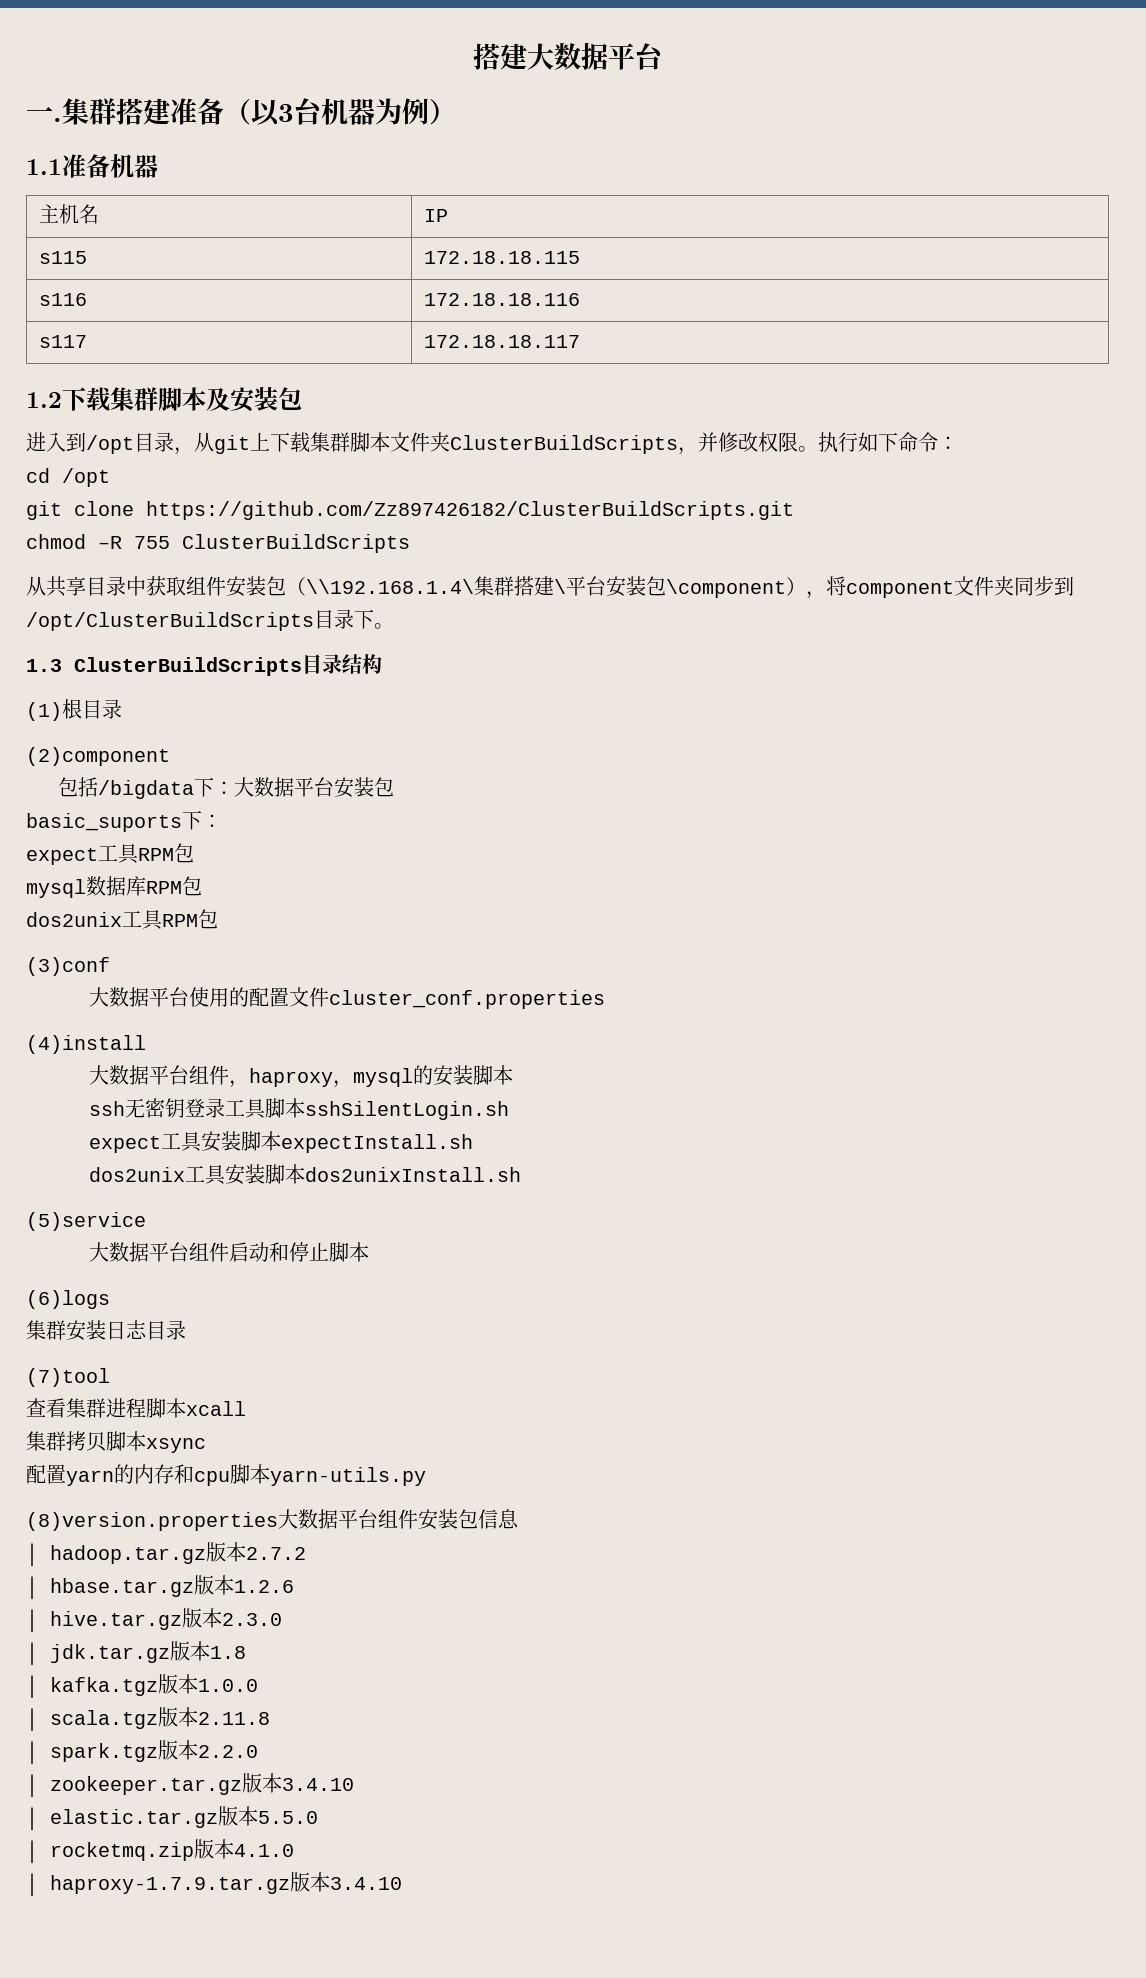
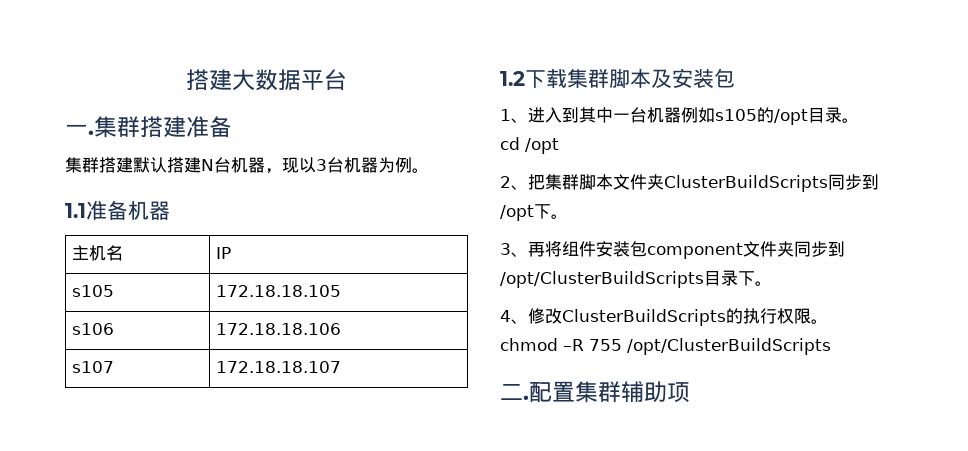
[224,99,251,125] （ -> [65,157,299,174] // 集群搭建默认搭建N台机器，现
[429,99,456,125] ） -> [412,168,429,173] 。
[39,251,88,264] [424,251,581,264] [39,293,88,306] [424,293,581,306] [39,335,88,348] [424,335,581,348] s115 | 172.18.18.115 // s116 | 172.18.18.116 // s117 | 172.18.18.117 -> [72,285,115,297] [216,285,342,297] [72,323,115,335] [216,323,342,335] [72,361,115,373] [216,361,342,373] s105 | 172.18.18.105 // s106 | 172.18.18.106 // s107 | 172.18.18.107
[26,432,310,455] 进入到/opt目录，从git上下载 -> [500,107,859,125] [500,137,559,154] [500,174,545,190] 1、进入到其中一台机器例如s105的/opt目录。 // cd /opt // 2、把
[678,432,958,455] [26,468,110,487] [26,501,794,520] [26,534,410,553] [26,576,846,599] ，并修改权限。执行如下命令： // cd /opt // git clone https://github.com/Zz897426182/ClusterBuildScripts.git // chmod –R 755 ClusterBuildScripts // 从共享目录中获取组件安装包（\\192.168.1.4\集群搭建\平台安装包\component），将 -> [828,174,879,190] [500,204,568,221] [500,241,647,257] 同步到/opt下。 // 3、再将组件安装包
[26,654,382,676] [26,699,122,721] [26,747,170,766] [57,777,394,799] [26,810,222,832] [26,843,194,865] [26,876,202,898] [26,909,218,930] [26,957,110,976] [89,987,606,1009] [26,1035,146,1054] [89,1065,514,1088] [89,1098,510,1120] [89,1131,474,1153] [89,1164,522,1185] [26,1212,146,1231] [89,1242,370,1262] [26,1290,110,1309] [26,1320,186,1341] [26,1368,110,1387] [26,1398,246,1418] [26,1431,206,1453] [26,1464,426,1486] [26,1509,519,1531] [26,1542,306,1566] [26,1575,294,1599] [26,1608,282,1632] [26,1641,246,1665] [26,1674,258,1698] [26,1707,270,1731] [26,1740,258,1764] [26,1773,354,1797] [26,1806,318,1830] [26,1839,294,1863] [26,1872,402,1896] 1.3 ClusterBuildScripts目录结构 // (1)根目录 // (2)component // 包括/bigdata下：大数据平台安装包 // basic_suports下： // expect工具RPM包 // mysql数据库RPM包 // dos2unix工具RPM包 // (3)conf // 大数据平台使用的配置文件cluster_conf.properties // (4)install // 大数据平台组件，haproxy，mysql的安装脚本 // ssh无密钥登录工具脚本sshSilentLogin.sh // expect工具安装脚本expectInstall.sh // dos2unix工具安装脚本dos2unixInstall.sh // (5)service // 大数据平台组件启动和停止脚本 // (6)logs // 集群安装日志目录 // (7)tool // 查看集群进程脚本xcall // 集群拷贝脚本xsync // 配置yarn的内存和cpu脚本yarn-utils.py // (8)version.properties大数据平台组件安装包信息 // │ hadoop.tar.gz版本2.7.2 // │ hbase.tar.gz版本1.2.6 // │ hive.tar.gz版本2.3.0 // │ jdk.tar.gz版本1.8 // │ kafka.tgz版本1.0.0 // │ scala.tgz版本2.11.8 // │ spark.tgz版本2.2.0 // │ zookeeper.tar.gz版本3.4.10 // │ elastic.tar.gz版本5.5.0 // │ rocketmq.zip版本4.1.0 // │ haproxy-1.7.9.tar.gz版本3.4.10 -> [500,308,828,326] [500,338,831,355] [500,381,690,403] 4、修改ClusterBuildScripts的执行权限。 // chmod –R 755 /opt/ClusterBuildScripts // 二.配置集群辅助项

